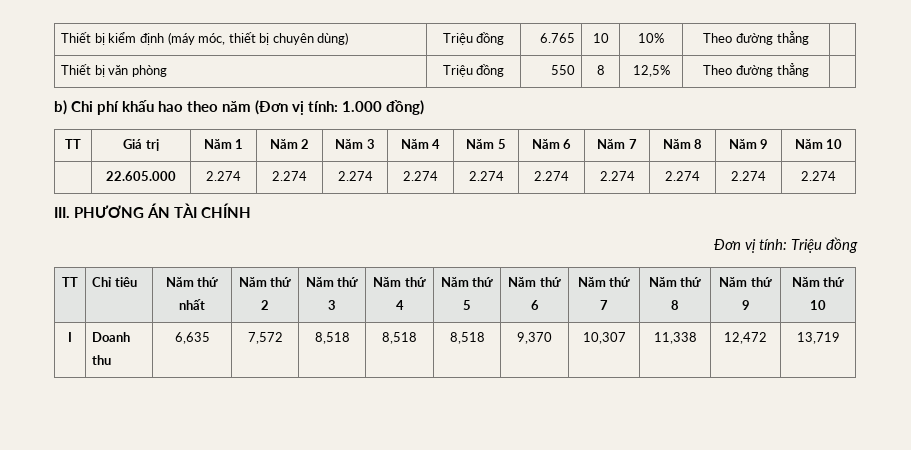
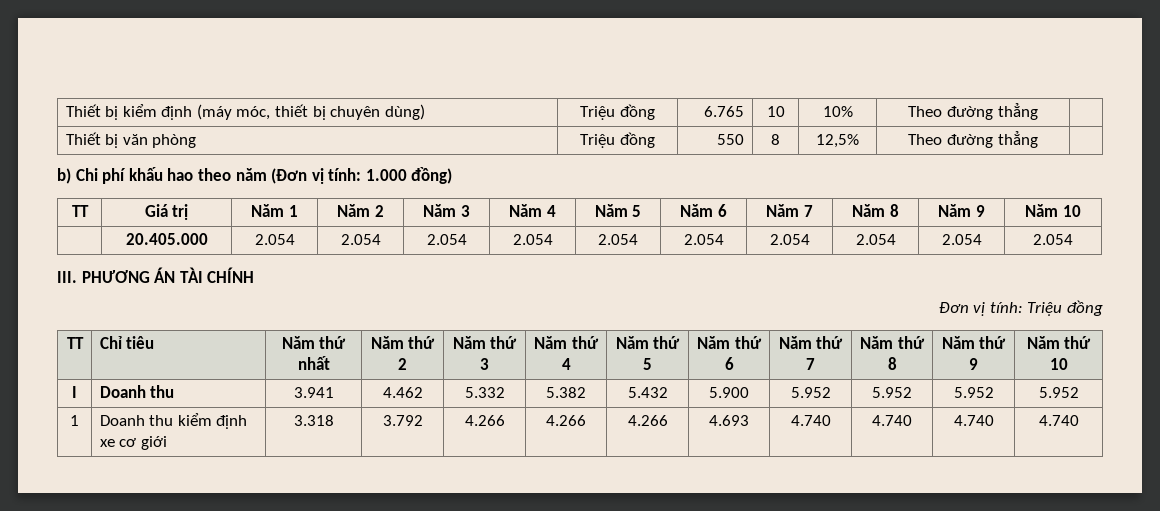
[106,171,176,181] [206,171,241,181] [272,171,307,181] [337,171,373,181] [403,171,438,181] [468,171,504,181] [534,171,569,181] [599,171,635,181] [665,171,700,181] [731,171,766,181] [801,171,836,181] 22.605.000 | 2.274 | 2.274 | 2.274 | 2.274 | 2.274 | 2.274 | 2.274 | 2.274 | 2.274 | 2.274 -> [125,233,208,245] [254,234,295,245] [340,234,381,245] [426,234,467,245] [512,234,553,245] [598,234,638,245] [683,234,724,245] [769,234,810,245] [855,234,896,245] [941,234,982,245] [1033,234,1073,245] 20.405.000 | 2.054 | 2.054 | 2.054 | 2.054 | 2.054 | 2.054 | 2.054 | 2.054 | 2.054 | 2.054
[174,332,210,344] [247,332,283,344] [314,332,350,344] [382,332,417,344] [449,332,485,344] [517,332,552,344] [582,332,626,344] [653,332,697,344] [724,332,767,344] [796,332,840,344] 6,635 | 7,572 | 8,518 | 8,518 | 8,518 | 9,370 | 10,307 | 11,338 | 12,472 | 13,719 -> [293,387,334,398] [382,387,423,398] [464,387,505,398] [546,387,586,398] [627,387,668,398] [709,387,749,398] [790,387,831,398] [872,387,912,398] [953,387,994,398] [1038,387,1079,398] [70,415,79,426] [99,413,248,429] [99,436,167,450] [293,415,334,426] [382,415,423,426] [464,415,505,426] [546,415,586,426] [627,415,668,426] [709,415,749,426] [790,415,831,426] [872,415,912,426] [953,415,994,426] [1038,415,1079,426] 3.941 | 4.462 | 5.332 | 5.382 | 5.432 | 5.900 | 5.952 | 5.952 | 5.952 | 5.952 // 1 | Doanh thu kiểm định xe cơ giới | 3.318 | 3.792 | 4.266 | 4.266 | 4.266 | 4.693 | 4.740 | 4.740 | 4.740 | 4.740

